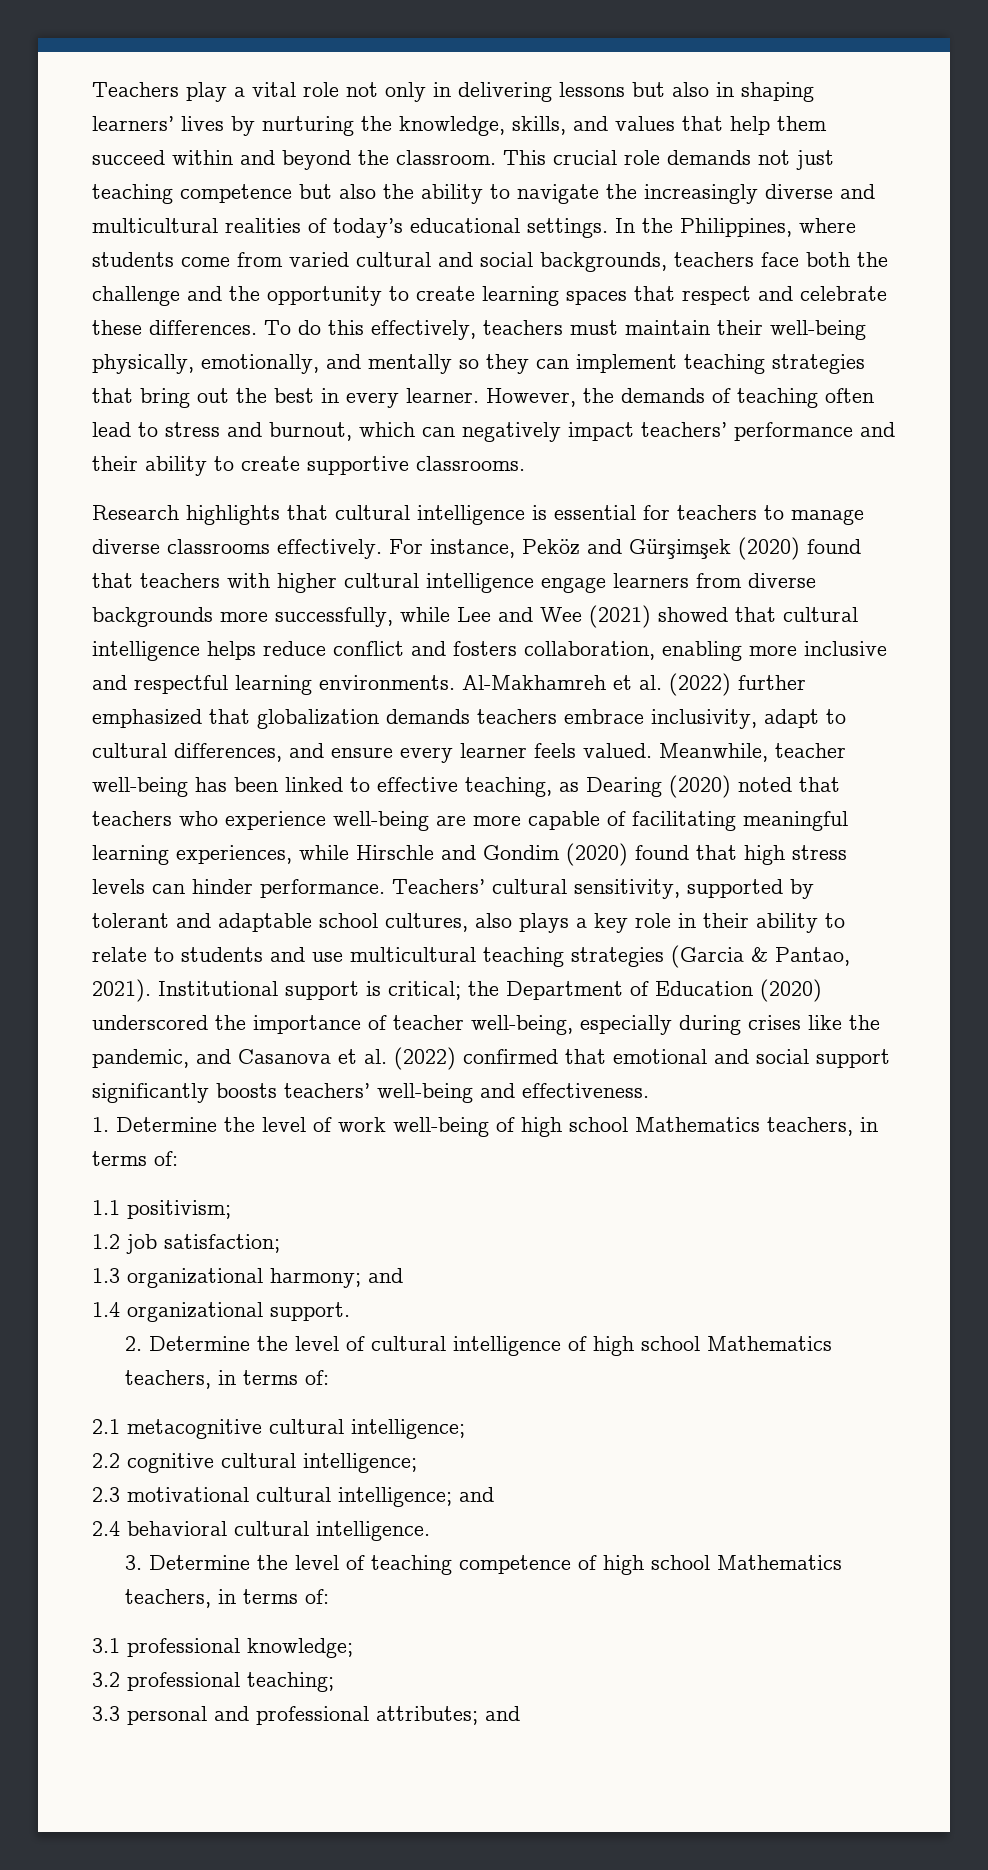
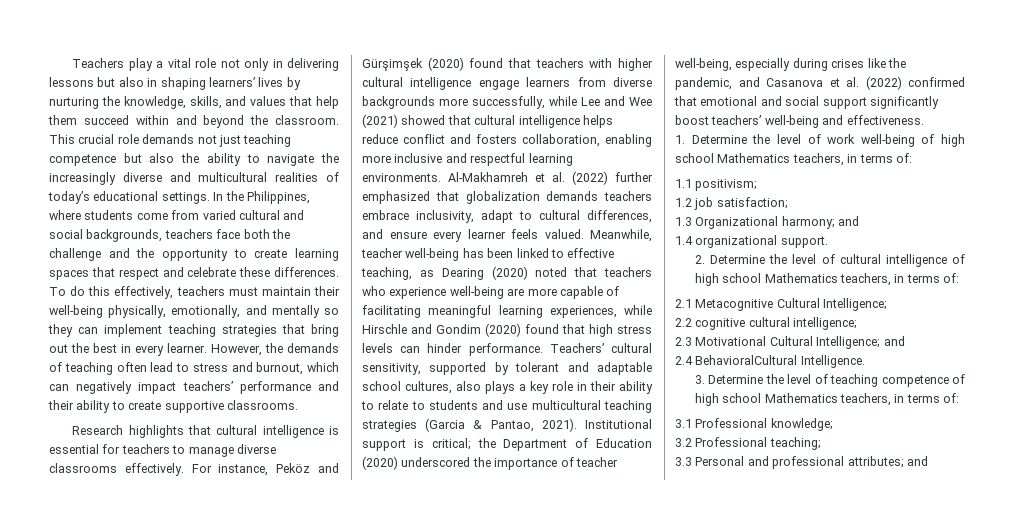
[216,1083,277,1098] boosts -> [675,115,709,125] boost
[127,1268,263,1288] organizational -> [695,216,779,229] Organizational
[127,1419,465,1439] metacognitive cultural intelligence; -> [695,298,888,311] Metacognitive Cultural Intelligence;
[127,1487,452,1507] motivational cultural intelligence; -> [695,336,881,349] Motivational Cultural Intelligence;
[127,1521,430,1541] behavioral cultural intelligence. -> [695,355,865,368] BehavioralCultural Intelligence.
[127,1638,240,1657] professional -> [695,418,768,428] Professional
[127,1672,240,1691] professional -> [695,437,768,447] Professional
[127,1706,207,1725] personal -> [695,456,745,466] Personal

